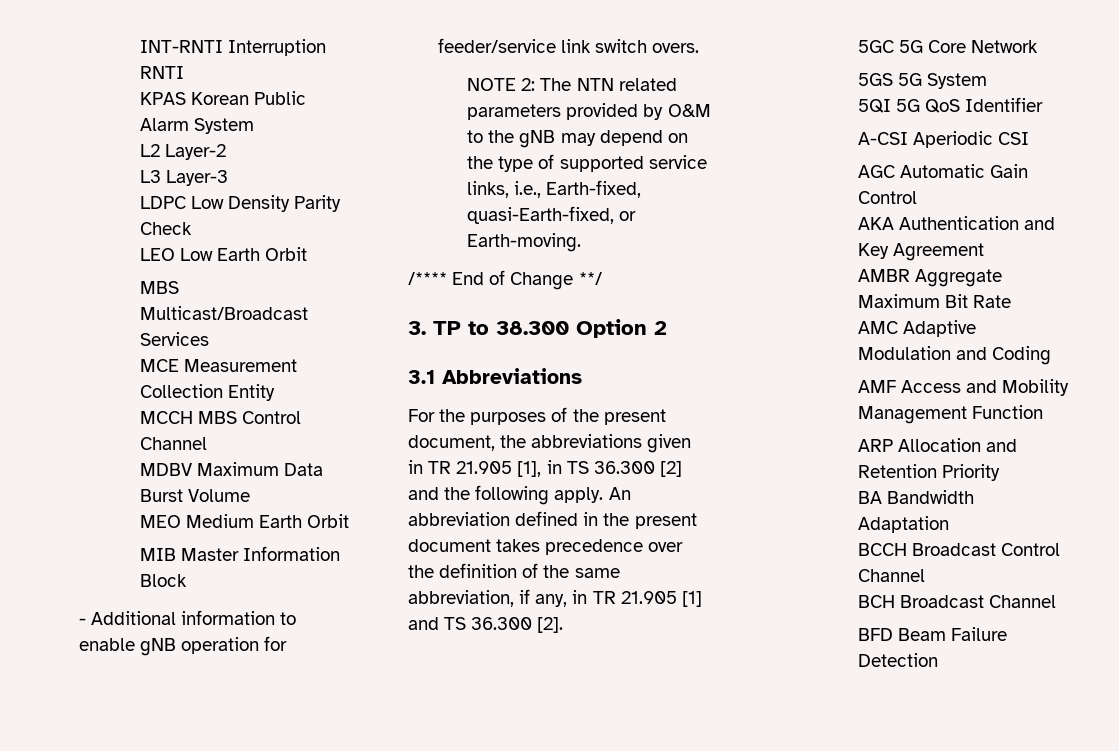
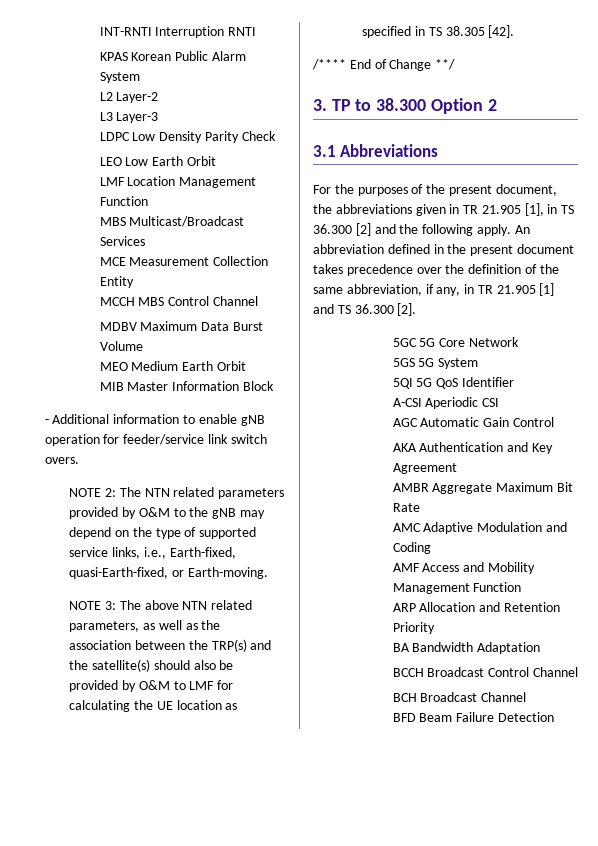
(308, 254) none -> [99,176,257,188] [99,196,148,206] // LMF Location Management Function
(582, 242) none -> [69,600,253,610] [69,620,221,632] [69,639,272,652] [69,659,234,672] [69,680,234,692] [69,700,238,712] [362,25,515,38] // NOTE 3: The above NTN related parameters, as well as the association between the TRP(s) and the satellite(s) should also be provided by O&M to LMF for calculating the UE location as specified in TS 38.305 [42].

